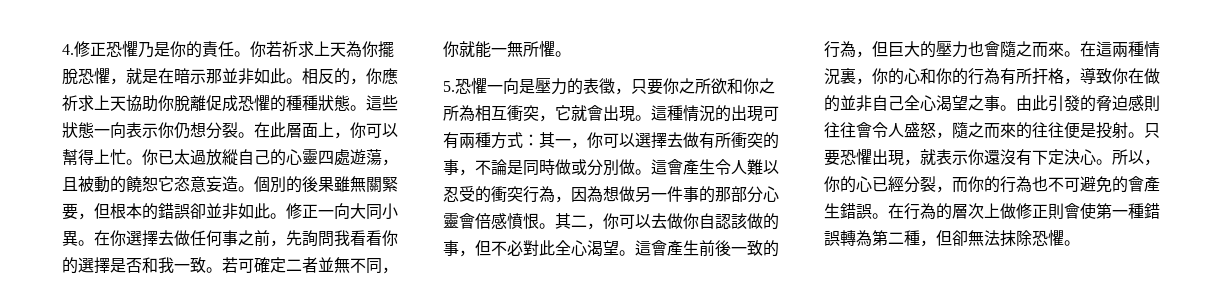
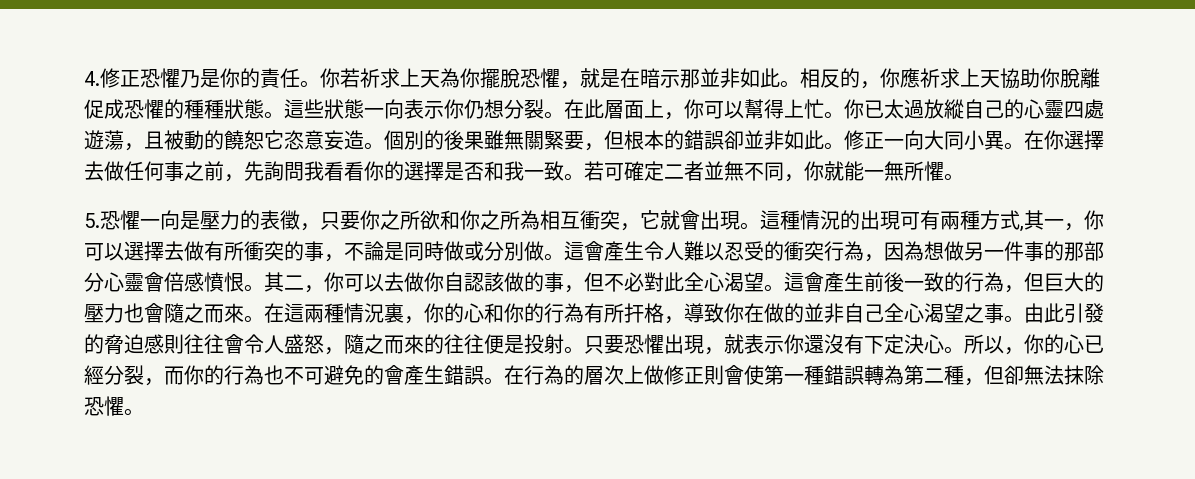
[523,134,539,146] ： -> [1020,226,1024,232] ,

